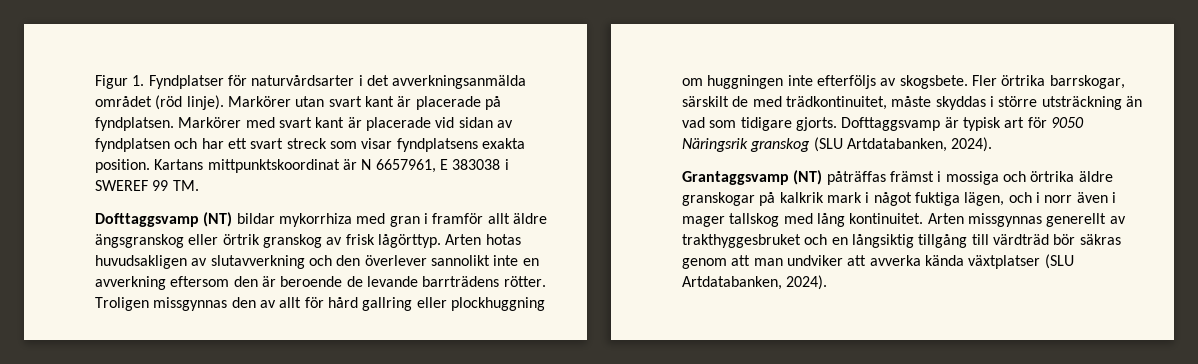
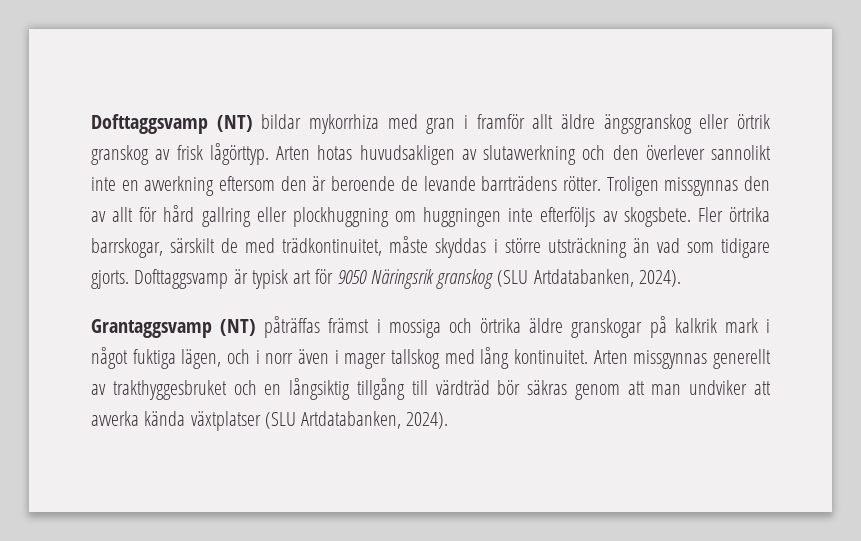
[95,75,527,89] [95,95,501,110] [95,117,513,131] [95,138,525,152] [95,159,509,173] [95,180,199,191] Figur 1. Fyndplatser för naturvårdsarter i det avverkningsanmälda området (röd linje). Markörer utan svart kant är placerade på fyndplatsen. Markörer med svart kant är placerade vid sidan av fyndplatsen och har ett svart streck som visar fyndplatsens exakta position. Kartans mittpunktskoordinat är N 6657961, E 383038 i SWEREF 99 TM. // -> (91, 124) none

